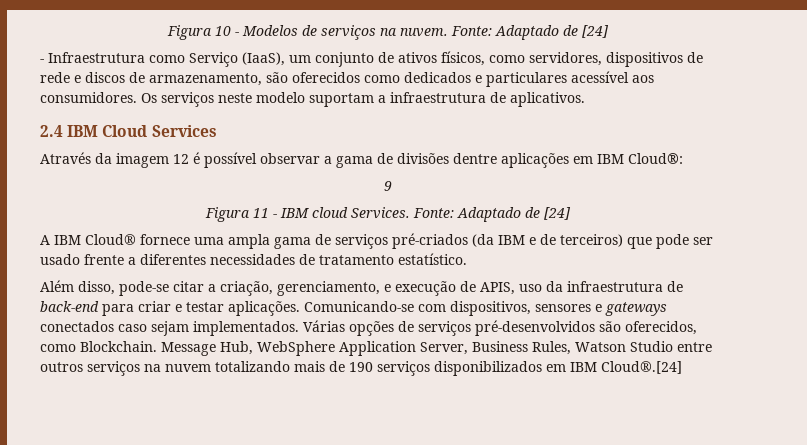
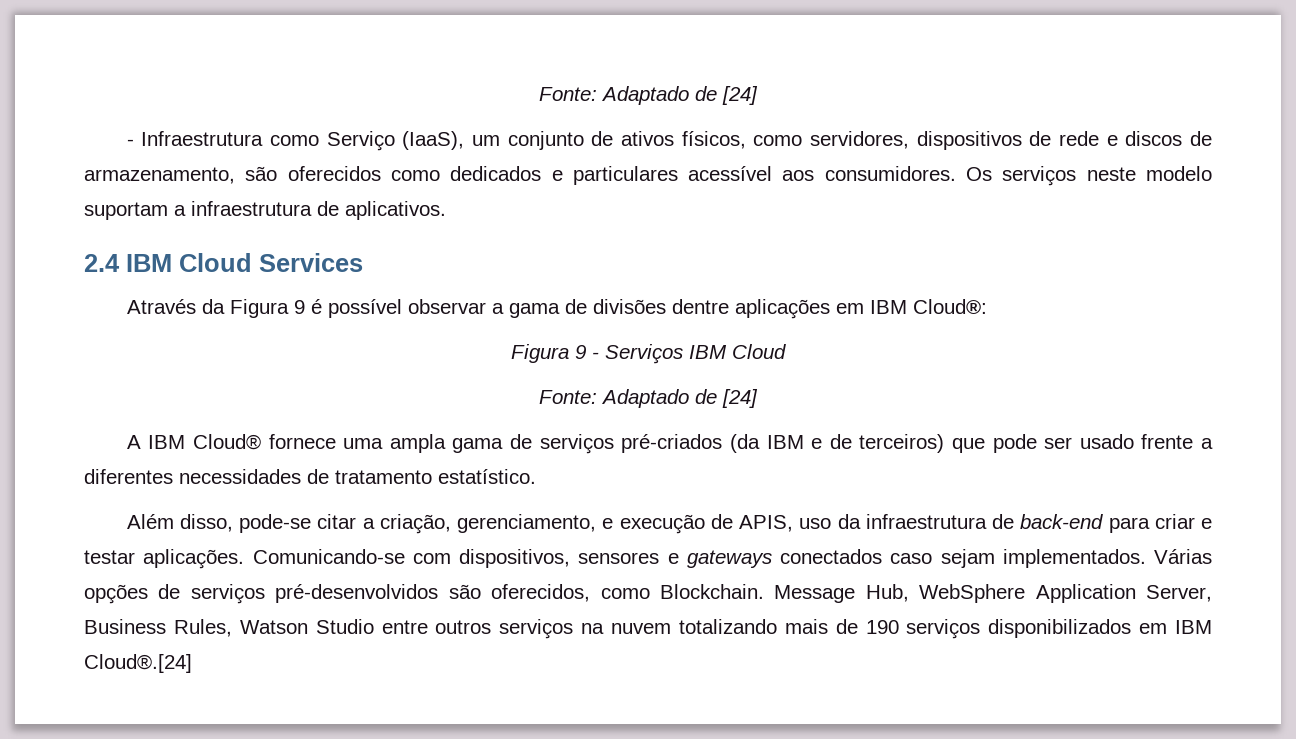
[167,25,448,40] Figura 10 - Modelos de serviços na nuvem. -> (539, 94) none
[116,153,189,168] imagem 12 -> [229,299,305,318] Figura 9
[384,181,392,191] [205,207,410,222] 9 // Figura 11 - IBM cloud Services. -> [511,344,786,364] Figura 9 - Serviços IBM Cloud //

